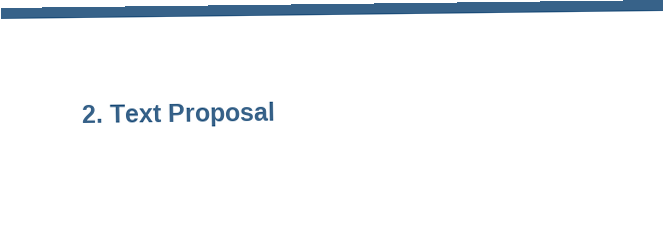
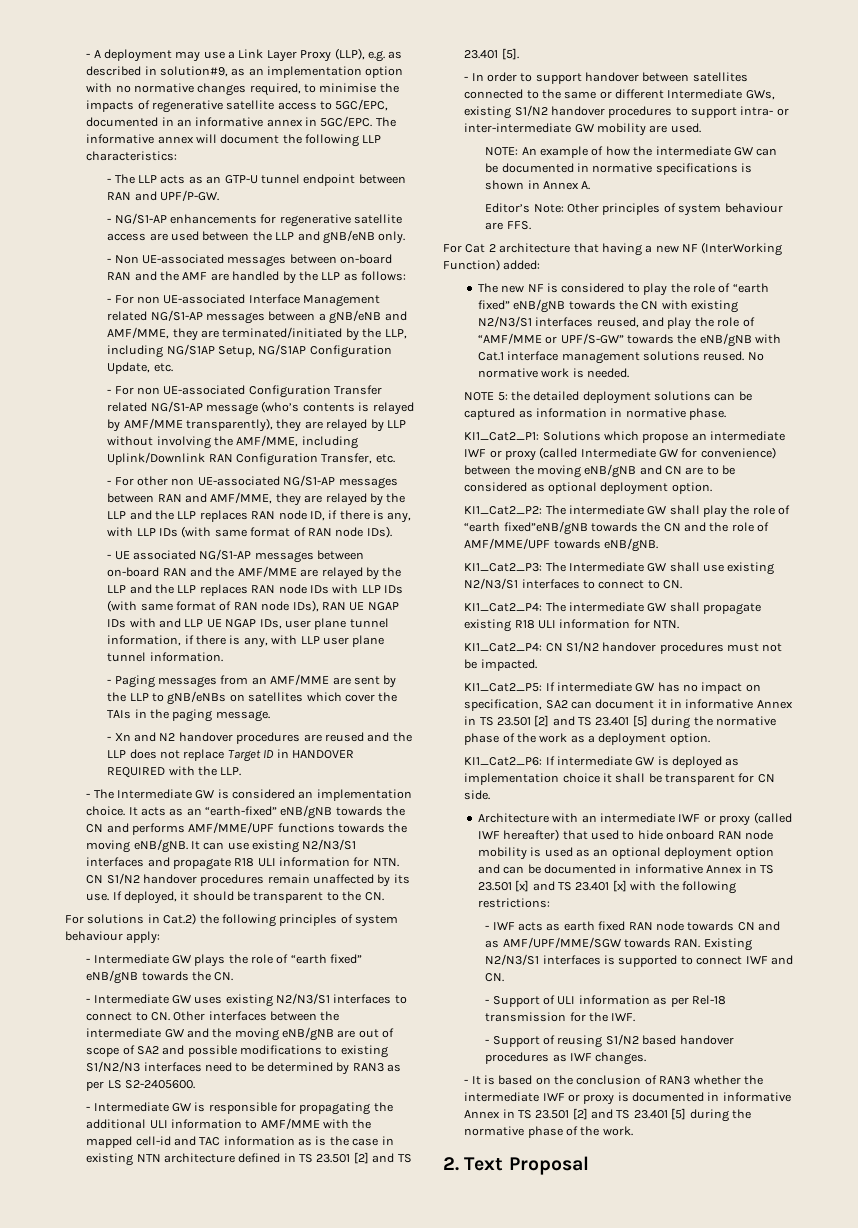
(81, 114) none -> [86,48,403,62] [86,66,404,78] [86,83,399,96] [86,99,389,113] [86,116,396,127] [86,134,382,147] [86,151,178,161] [107,174,406,186] [107,190,220,201] [107,213,403,227] [107,230,406,244] [107,254,393,267] [107,271,407,284] [107,294,381,307] [107,310,407,324] [107,327,407,341] [107,344,392,358] [107,362,173,374] [107,385,383,398] [107,401,414,415] [107,418,406,432] [107,435,358,449] [107,452,395,466] [107,475,398,489] [107,492,406,506] [107,510,412,523] [107,526,392,538] [107,549,365,563] [107,566,402,580] [107,584,404,596] [107,600,399,612] [107,618,389,630] [107,635,385,648] [107,652,223,662] [107,674,397,688] [107,691,398,705] [107,709,270,722] [107,732,412,744] [107,749,354,762] [107,766,242,778] [86,789,412,801] [86,805,406,819] [86,822,408,835] [86,839,357,853] [86,857,399,870] [86,873,410,887] [86,891,384,904] [65,913,398,927] [65,931,161,944] [86,954,363,967] [86,970,234,984] [86,993,407,1007] [86,1011,340,1021] [86,1027,395,1041] [86,1045,388,1058] [86,1061,402,1075] [86,1080,195,1091] [86,1102,393,1115] [86,1118,372,1129] [86,1136,394,1148] [86,1152,412,1166] [464,48,519,60] [464,72,748,84] [464,89,775,100] [464,105,789,119] [464,123,701,136] [485,146,778,158] [485,163,753,175] [485,180,591,190] [485,203,783,216] [485,221,531,230] [443,242,783,256] [443,259,541,271] [477,283,769,296] [477,299,739,313] [477,316,755,330] [477,333,782,347] [477,351,764,364] [477,368,630,378] [464,391,752,404] [464,408,727,420] [464,431,786,443] [464,447,776,461] [464,464,736,478] [464,482,712,495] [464,505,791,518] [464,521,770,535] [464,538,658,552] [464,562,775,575] [464,578,683,589] [464,602,762,615] [464,619,680,632] [464,641,783,654] [464,659,537,671] [464,682,761,694] [464,699,793,711] [464,715,776,729] [464,733,710,746] [464,756,740,769] [464,773,775,785] [464,790,491,800] [477,812,792,826] [477,829,773,841] [477,847,774,860] [477,864,774,874] [477,880,736,894] [477,898,550,908] [485,921,781,931] [485,937,752,951] [485,954,793,967] [485,973,505,982] [485,995,726,1007] [485,1012,636,1022] [485,1034,734,1048] [485,1052,647,1065] [464,1075,763,1085] [464,1092,791,1105] [464,1108,751,1122] [464,1126,633,1138] - A deployment may use a Link Layer Proxy (LLP), e.g. as described in solution#9, as an implementation option with no normative changes required, to minimise the impacts of regenerative satellite access to 5GC/EPC, documented in an informative annex in 5GC/EPC. The informative annex will document the following LLP characteristics: // - The LLP acts as an GTP-U tunnel endpoint between RAN and UPF/P-GW. // - NG/S1-AP enhancements for regenerative satellite access are used between the LLP and gNB/eNB only. // - Non UE-associated messages between on-board RAN and the AMF are handled by the LLP as follows: // - For non UE-associated Interface Management related NG/S1-AP messages between a gNB/eNB and AMF/MME, they are terminated/initiated by the LLP, including NG/S1AP Setup, NG/S1AP Configuration Update, etc. // - For non UE-associated Configuration Transfer related NG/S1-AP message (who’s contents is relayed by AMF/MME transparently), they are relayed by LLP without involving the AMF/MME, including Uplink/Downlink RAN Configuration Transfer, etc. // - For other non UE-associated NG/S1-AP messages between RAN and AMF/MME, they are relayed by the LLP and the LLP replaces RAN node ID, if there is any, with LLP IDs (with same format of RAN node IDs). // - UE associated NG/S1-AP messages between on-board RAN and the AMF/MME are relayed by the LLP and the LLP replaces RAN node IDs with LLP IDs (with same format of RAN node IDs), RAN UE NGAP IDs with and LLP UE NGAP IDs, user plane tunnel information, if there is any, with LLP user plane tunnel information. // - Paging messages from an AMF/MME are sent by the LLP to gNB/eNBs on satellites which cover the TAIs in the paging message. // - Xn and N2 handover procedures are reused and the LLP does not replace Target ID in HANDOVER REQUIRED with the LLP. // - The Intermediate GW is considered an implementation choice. It acts as an “earth-fixed” eNB/gNB towards the CN and performs AMF/MME/UPF functions towards the moving eNB/gNB. It can use existing N2/N3/S1 interfaces and propagate R18 ULI information for NTN. CN S1/N2 handover procedures remain unaffected by its use. If deployed, it should be transparent to the CN. // For solutions in Cat.2) the following principles of system behaviour apply: // - Intermediate GW plays the role of “earth fixed” eNB/gNB towards the CN. // - Intermediate GW uses existing N2/N3/S1 interfaces to connect to CN. Other interfaces between the intermediate GW and the moving eNB/gNB are out of scope of SA2 and possible modifications to existing S1/N2/N3 interfaces need to be determined by RAN3 as per LS S2-2405600. // - Intermediate GW is responsible for propagating the additional ULI information to AMF/MME with the mapped cell-id and TAC information as is the case in existing NTN architecture defined in TS 23.501 [2] and TS 23.401 [5]. // - In order to support handover between satellites connected to the same or different Intermediate GWs, existing S1/N2 handover procedures to support intra- or inter-intermediate GW mobility are used. // NOTE: An example of how the intermediate GW can be documented in normative specifications is shown in Annex A. // Editor’s Note: Other principles of system behaviour are FFS. // For Cat 2 architecture that having a new NF (InterWorking Function) added: // The new NF is considered to play the role of “earth fixed” eNB/gNB towards the CN with existing N2/N3/S1 interfaces reused, and play the role of “AMF/MME or UPF/S-GW” towards the eNB/gNB with Cat.1 interface management solutions reused. No normative work is needed. // NOTE 5: the detailed deployment solutions can be captured as information in normative phase. // KI1_Cat2_P1: Solutions which propose an intermediate IWF or proxy (called Intermediate GW for convenience) between the moving eNB/gNB and CN are to be considered as optional deployment option. // KI1_Cat2_P2: The intermediate GW shall play the role of “earth fixed”eNB/gNB towards the CN and the role of AMF/MME/UPF towards eNB/gNB. // KI1_Cat2_P3: The Intermediate GW shall use existing N2/N3/S1 interfaces to connect to CN. // KI1_Cat2_P4: The intermediate GW shall propagate existing R18 ULI information for NTN. // KI1_Cat2_P4: CN S1/N2 handover procedures must not be impacted. // KI1_Cat2_P5: If intermediate GW has no impact on specification, SA2 can document it in informative Annex in TS 23.501 [2] and TS 23.401 [5] during the normative phase of the work as a deployment option. // KI1_Cat2_P6: If intermediate GW is deployed as implementation choice it shall be transparent for CN side. // Architecture with an intermediate IWF or proxy (called IWF hereafter) that used to hide onboard RAN node mobility is used as an optional deployment option and can be documented in informative Annex in TS 23.501 [x] and TS 23.401 [x] with the following restrictions: // - IWF acts as earth fixed RAN node towards CN and as AMF/UPF/MME/SGW towards RAN. Existing N2/N3/S1 interfaces is supported to connect IWF and CN. // - Support of ULI information as per Rel-18 transmission for the IWF. // - Support of reusing S1/N2 based handover procedures as IWF changes. // - It is based on the conclusion of RAN3 whether the intermediate IWF or proxy is documented in informative Annex in TS 23.501 [2] and TS 23.401 [5] during the normative phase of the work. //

